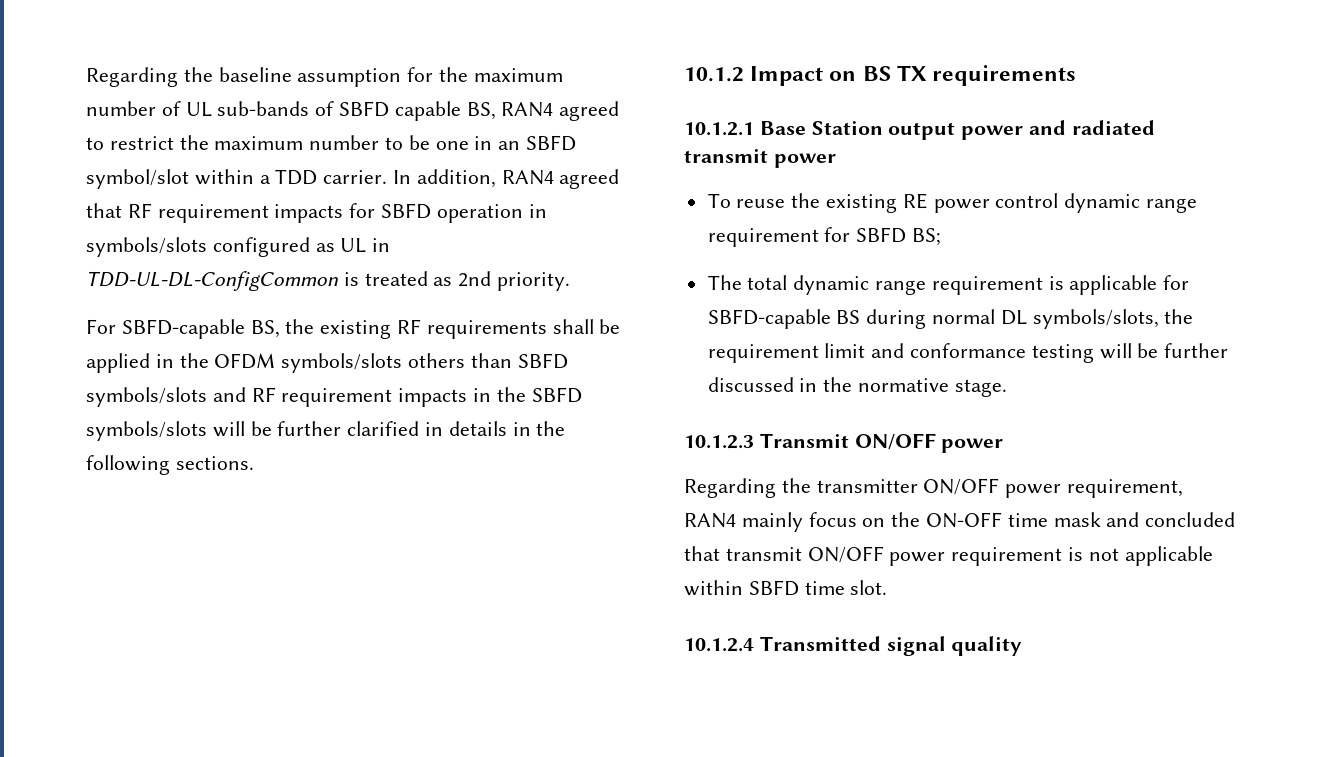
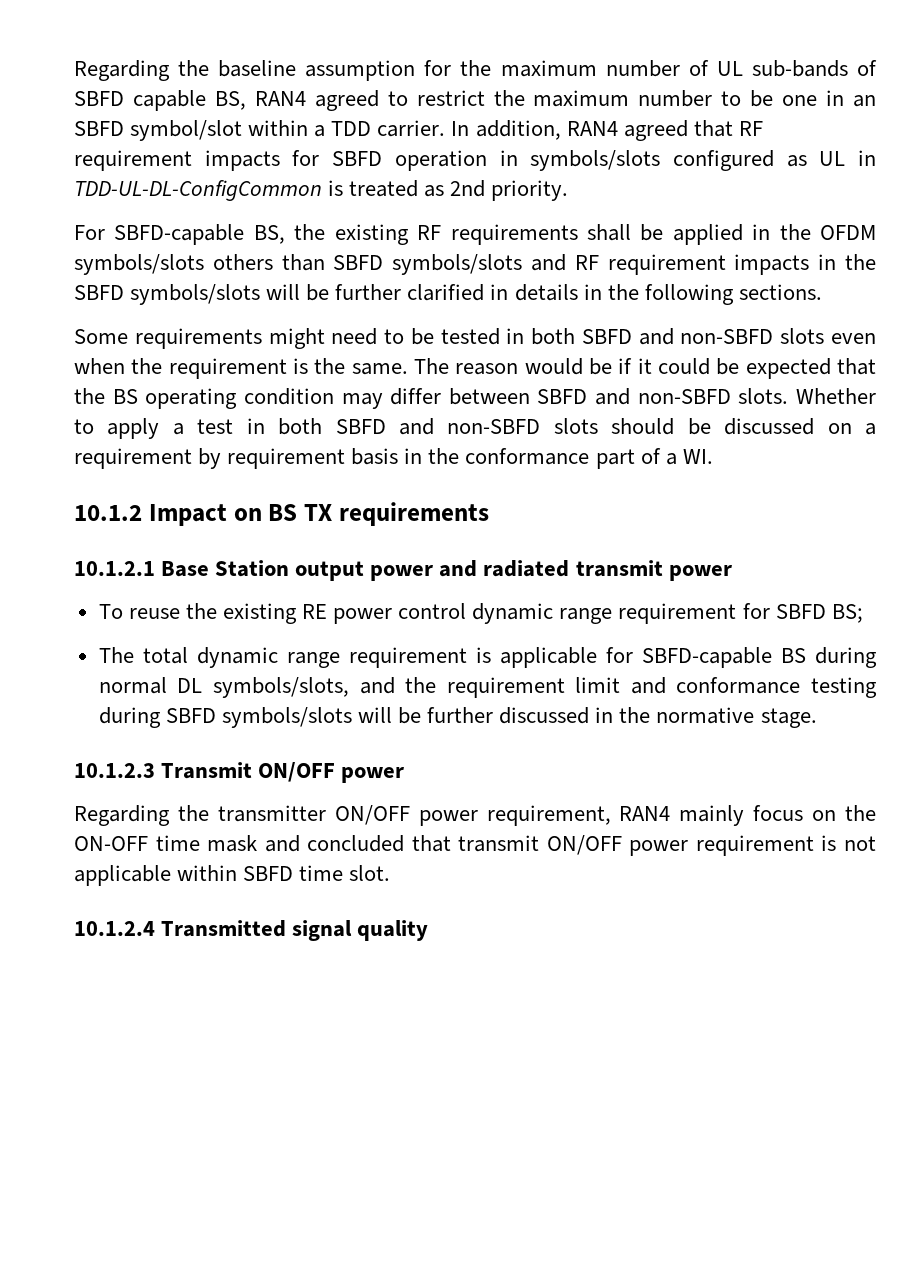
(254, 463) none -> [74,328,876,349] [74,358,877,379] [74,388,876,409] [74,418,877,439] [74,448,713,469] // Some requirements might need to be tested in both SBFD and non-SBFD slots even when the requirement is the same. The reason would be if it could be expected that the BS operating condition may differ between SBFD and non-SBFD slots. Whether to apply a test in both SBFD and non-SBFD slots should be discussed on a requirement by requirement basis in the conformance part of a WI.
(1159, 319) none -> [359,677,395,694] and
(1094, 353) none -> [98,707,352,728] during SBFD symbols/slots

